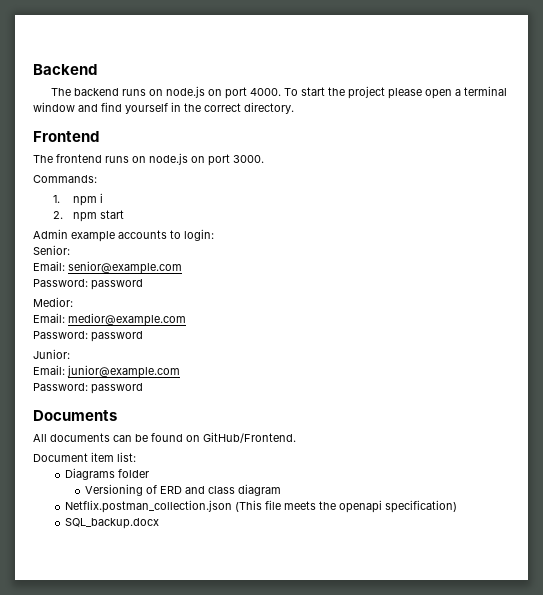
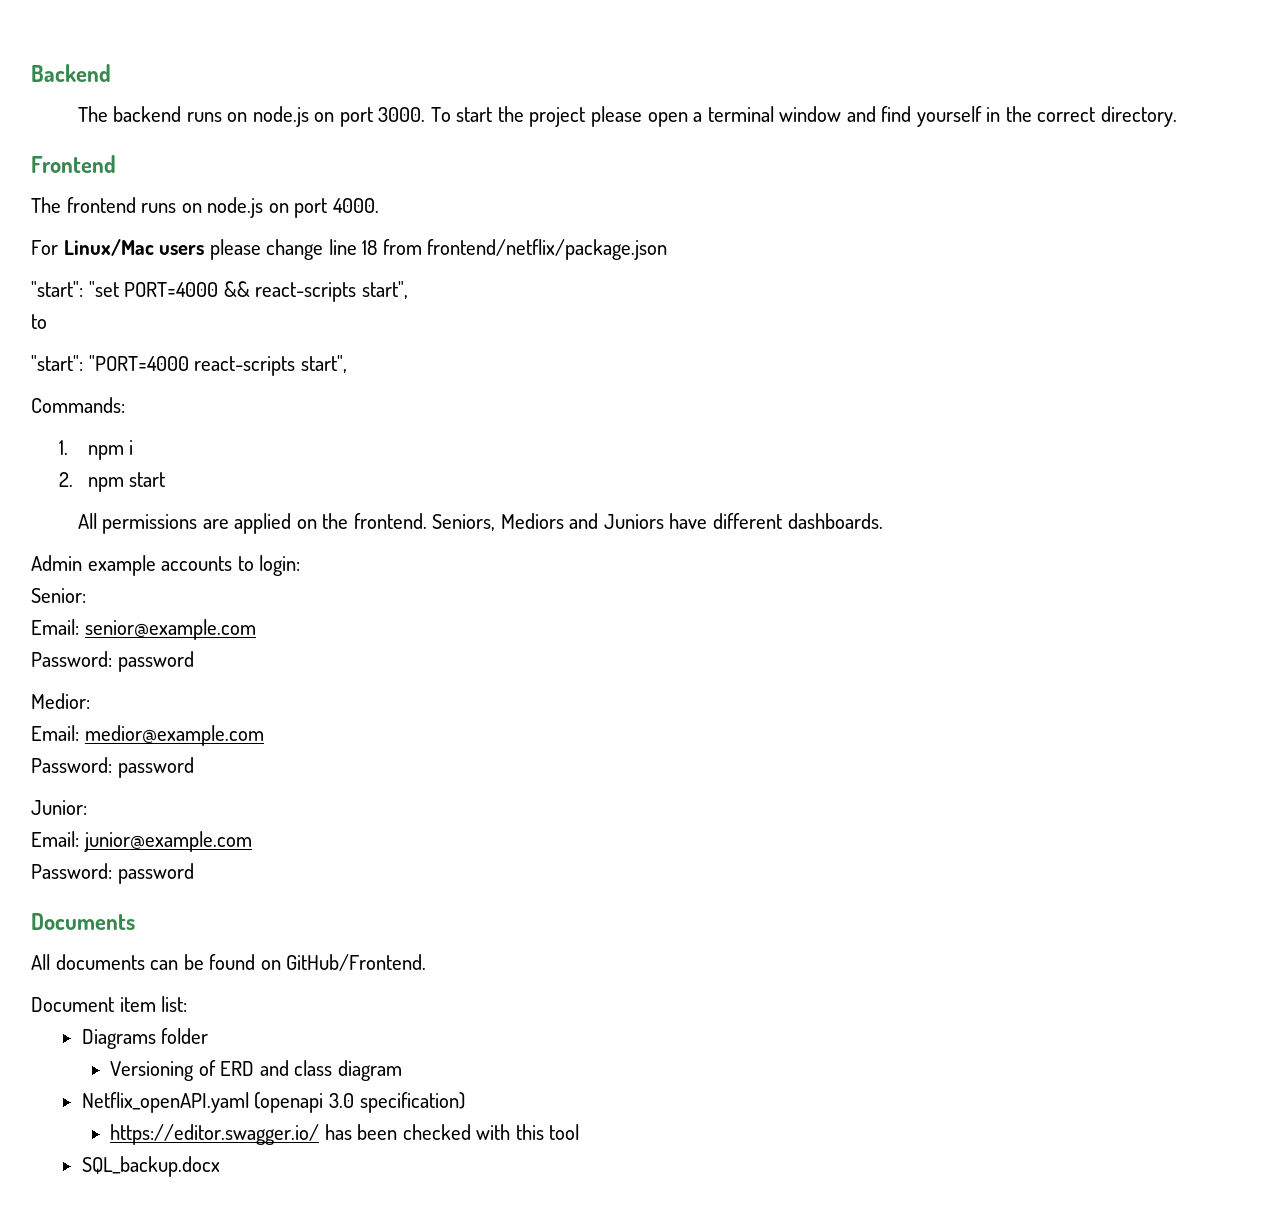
[250,88,282,96] 4000. -> [378,107,426,122] 3000.
[233,155,264,163] 3000. -> [332,198,379,213] [31,239,668,260] [31,281,408,302] [31,314,47,329] [31,355,347,376] 4000. // For Linux/Mac users please change line 18 from frontend/netflix/package.json // "start": "set PORT=4000 && react-scripts start", // to // "start": "PORT=4000 react-scripts start",
(125, 214) none -> [77,513,883,534] // All permissions are applied on the frontend. Seniors, Mediors and Juniors have different dashboards.
[65,500,458,513] Netflix.postman_collection.json (This file meets the openapi specification) -> [81,1092,465,1113] [110,1124,580,1145] Netflix_openAPI.yaml (openapi 3.0 specification) // https://editor.swagger.io/ has been checked with this tool

